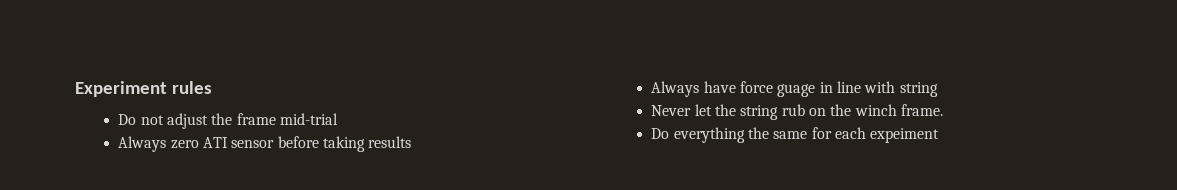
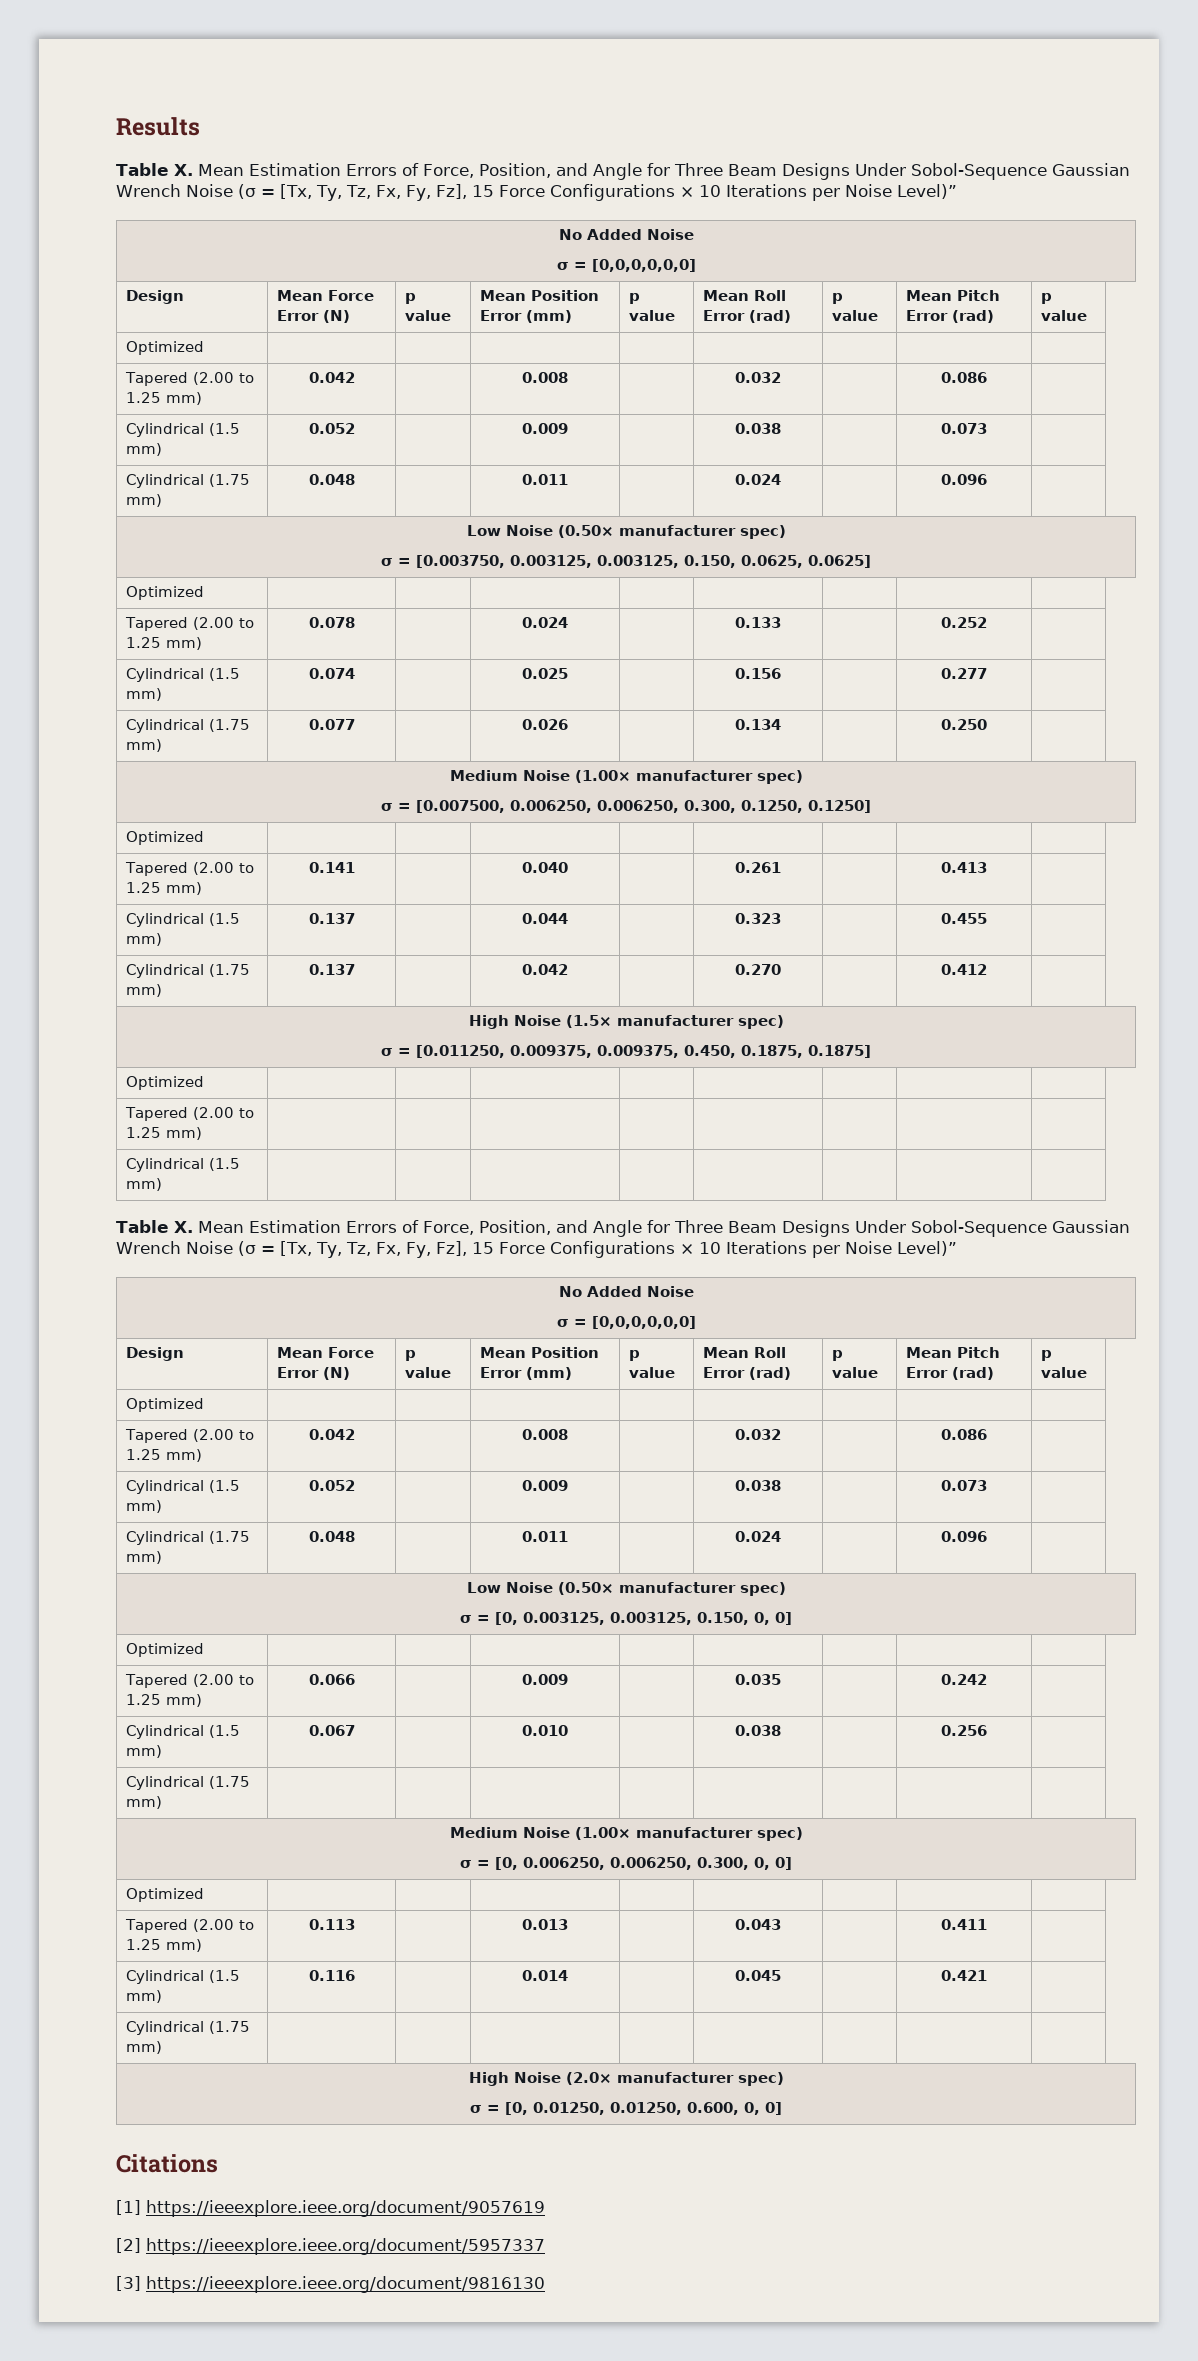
[75,81,212,97] [118,113,338,129] [118,136,412,152] [651,81,938,97] [651,104,943,120] [651,127,940,143] Experiment rules // Do not adjust the frame mid-trial // Always zero ATI sensor before taking results // Always have force guage in line with string // Never let the string rub on the winch frame. // Do everything the same for each expeiment -> [116,117,200,136] [116,163,1130,180] [116,184,957,201] [558,229,694,240] [556,259,696,272] [126,290,185,304] [277,290,375,301] [277,310,351,323] [405,293,417,304] [405,310,452,321] [480,290,600,301] [480,310,573,323] [629,293,641,304] [629,310,676,321] [703,290,787,301] [703,310,792,323] [832,293,844,304] [832,310,879,321] [906,290,1001,301] [906,310,995,323] [1041,293,1053,304] [1041,310,1088,321] [126,341,205,355] [125,372,255,386] [126,392,203,405] [308,372,355,383] [522,372,568,383] [735,372,781,383] [941,372,987,383] [126,423,241,437] [126,443,163,456] [308,423,355,434] [522,423,568,434] [735,423,781,434] [941,423,987,434] [126,474,251,488] [126,494,163,507] [308,474,355,485] [522,474,568,485] [735,474,781,485] [941,474,987,485] [466,525,786,539] [381,555,871,568] [126,586,205,600] [125,617,255,631] [126,637,203,650] [308,617,355,628] [522,617,568,628] [735,617,781,628] [941,617,987,628] [126,668,241,682] [126,688,163,701] [308,668,355,679] [522,668,568,679] [735,668,781,679] [941,668,987,679] [126,719,251,733] [126,739,163,752] [308,719,355,730] [522,719,568,730] [735,719,781,730] [941,719,987,730] [449,770,803,784] [381,800,871,813] [126,831,205,845] [125,862,255,876] [126,882,203,895] [308,862,355,873] [522,862,568,873] [735,862,781,873] [941,862,987,873] [126,913,241,927] [126,933,163,946] [308,913,355,924] [522,913,568,924] [735,913,781,924] [941,913,987,924] [126,964,251,978] [126,984,163,997] [308,964,355,975] [522,964,568,975] [735,964,781,975] [941,964,987,975] [468,1015,784,1029] [381,1045,871,1058] [126,1076,205,1090] [125,1107,255,1121] [126,1127,203,1140] [126,1158,241,1172] [126,1178,163,1191] [116,1220,1130,1237] [116,1241,957,1258] [558,1286,694,1297] [556,1316,696,1329] [126,1347,185,1361] [277,1347,375,1358] [277,1367,351,1380] [405,1350,417,1361] [405,1367,452,1378] [480,1347,600,1358] [480,1367,573,1380] [629,1350,641,1361] [629,1367,676,1378] [703,1347,787,1358] [703,1367,792,1380] [832,1350,844,1361] [832,1367,879,1378] [906,1347,1001,1358] [906,1367,995,1380] [1041,1350,1053,1361] [1041,1367,1088,1378] [126,1398,205,1412] [125,1429,255,1443] [126,1449,203,1462] [308,1429,355,1440] [522,1429,568,1440] [735,1429,781,1440] [941,1429,987,1440] [126,1480,241,1494] [126,1500,163,1513] [308,1480,355,1491] [522,1480,568,1491] [735,1480,781,1491] [941,1480,987,1491] [126,1531,251,1545] [126,1551,163,1564] [308,1531,355,1542] [522,1531,568,1542] [735,1531,781,1542] [941,1531,987,1542] [466,1582,786,1596] [460,1612,792,1625] [126,1643,205,1657] [125,1674,255,1688] [126,1694,203,1707] [308,1674,355,1685] [522,1674,568,1685] [735,1674,781,1685] [941,1674,987,1685] [126,1725,241,1739] [126,1745,163,1758] [308,1725,355,1736] [522,1725,568,1736] [735,1725,781,1736] [941,1725,987,1736] [126,1776,251,1790] [126,1796,163,1809] [449,1827,803,1841] [460,1857,792,1870] [126,1888,205,1902] [125,1919,255,1933] [126,1939,203,1952] [308,1919,355,1930] [522,1919,568,1930] [735,1919,781,1930] [941,1919,987,1930] [126,1970,241,1984] [126,1990,163,2003] [308,1970,355,1981] [522,1970,568,1981] [735,1970,781,1981] [941,1970,987,1981] [126,2021,251,2035] [126,2041,163,2054] [468,2072,784,2086] [470,2102,782,2115] [116,2154,218,2173] [116,2200,545,2217] [116,2238,545,2255] [116,2276,545,2293] Results // Table X. Mean Estimation Errors of Force, Position, and Angle for Three Beam Designs Under Sobol-Sequence Gaussian Wrench Noise (σ = [Tx, Ty, Tz, Fx, Fy, Fz], 15 Force Configurations × 10 Iterations per Noise Level)” // No Added Noise // σ = [0,0,0,0,0,0] // Design | Mean Force Error (N) | p value | Mean Position Error (mm) | p value | Mean Roll Error (rad) | p value | Mean Pitch Error (rad) | p value // Optimized | | | | | | | | // Tapered (2.00 to 1.25 mm) | 0.042 | | 0.008 | | 0.032 | | 0.086 | // Cylindrical (1.5 mm) | 0.052 | | 0.009 | | 0.038 | | 0.073 | // Cylindrical (1.75 mm) | 0.048 | | 0.011 | | 0.024 | | 0.096 | // Low Noise (0.50× manufacturer spec) // σ = [0.003750, 0.003125, 0.003125, 0.150, 0.0625, 0.0625] // Optimized | | | | | | | | // Tapered (2.00 to 1.25 mm) | 0.078 | | 0.024 | | 0.133 | | 0.252 | // Cylindrical (1.5 mm) | 0.074 | | 0.025 | | 0.156 | | 0.277 | // Cylindrical (1.75 mm) | 0.077 | | 0.026 | | 0.134 | | 0.250 | // Medium Noise (1.00× manufacturer spec) // σ = [0.007500, 0.006250, 0.006250, 0.300, 0.1250, 0.1250] // Optimized | | | | | | | | // Tapered (2.00 to 1.25 mm) | 0.141 | | 0.040 | | 0.261 | | 0.413 | // Cylindrical (1.5 mm) | 0.137 | | 0.044 | | 0.323 | | 0.455 | // Cylindrical (1.75 mm) | 0.137 | | 0.042 | | 0.270 | | 0.412 | // High Noise (1.5× manufacturer spec) // σ = [0.011250, 0.009375, 0.009375, 0.450, 0.1875, 0.1875] // Optimized | | | | | | | | // Tapered (2.00 to 1.25 mm) | | | | | | | | // Cylindrical (1.5 mm) | | | | | | | | // Table X. Mean Estimation Errors of Force, Position, and Angle for Three Beam Designs Under Sobol-Sequence Gaussian Wrench Noise (σ = [Tx, Ty, Tz, Fx, Fy, Fz], 15 Force Configurations × 10 Iterations per Noise Level)” // No Added Noise // σ = [0,0,0,0,0,0] // Design | Mean Force Error (N) | p value | Mean Position Error (mm) | p value | Mean Roll Error (rad) | p value | Mean Pitch Error (rad) | p value // Optimized | | | | | | | | // Tapered (2.00 to 1.25 mm) | 0.042 | | 0.008 | | 0.032 | | 0.086 | // Cylindrical (1.5 mm) | 0.052 | | 0.009 | | 0.038 | | 0.073 | // Cylindrical (1.75 mm) | 0.048 | | 0.011 | | 0.024 | | 0.096 | // Low Noise (0.50× manufacturer spec) // σ = [0, 0.003125, 0.003125, 0.150, 0, 0] // Optimized | | | | | | | | // Tapered (2.00 to 1.25 mm) | 0.066 | | 0.009 | | 0.035 | | 0.242 | // Cylindrical (1.5 mm) | 0.067 | | 0.010 | | 0.038 | | 0.256 | // Cylindrical (1.75 mm) | | | | | | | | // Medium Noise (1.00× manufacturer spec) // σ = [0, 0.006250, 0.006250, 0.300, 0, 0] // Optimized | | | | | | | | // Tapered (2.00 to 1.25 mm) | 0.113 | | 0.013 | | 0.043 | | 0.411 | // Cylindrical (1.5 mm) | 0.116 | | 0.014 | | 0.045 | | 0.421 | // Cylindrical (1.75 mm) | | | | | | | | // High Noise (2.0× manufacturer spec) // σ = [0, 0.01250, 0.01250, 0.600, 0, 0] // Citations // [1] https://ieeexplore.ieee.org/document/9057619 // [2] https://ieeexplore.ieee.org/document/5957337 // [3] https://ieeexplore.ieee.org/document/9816130

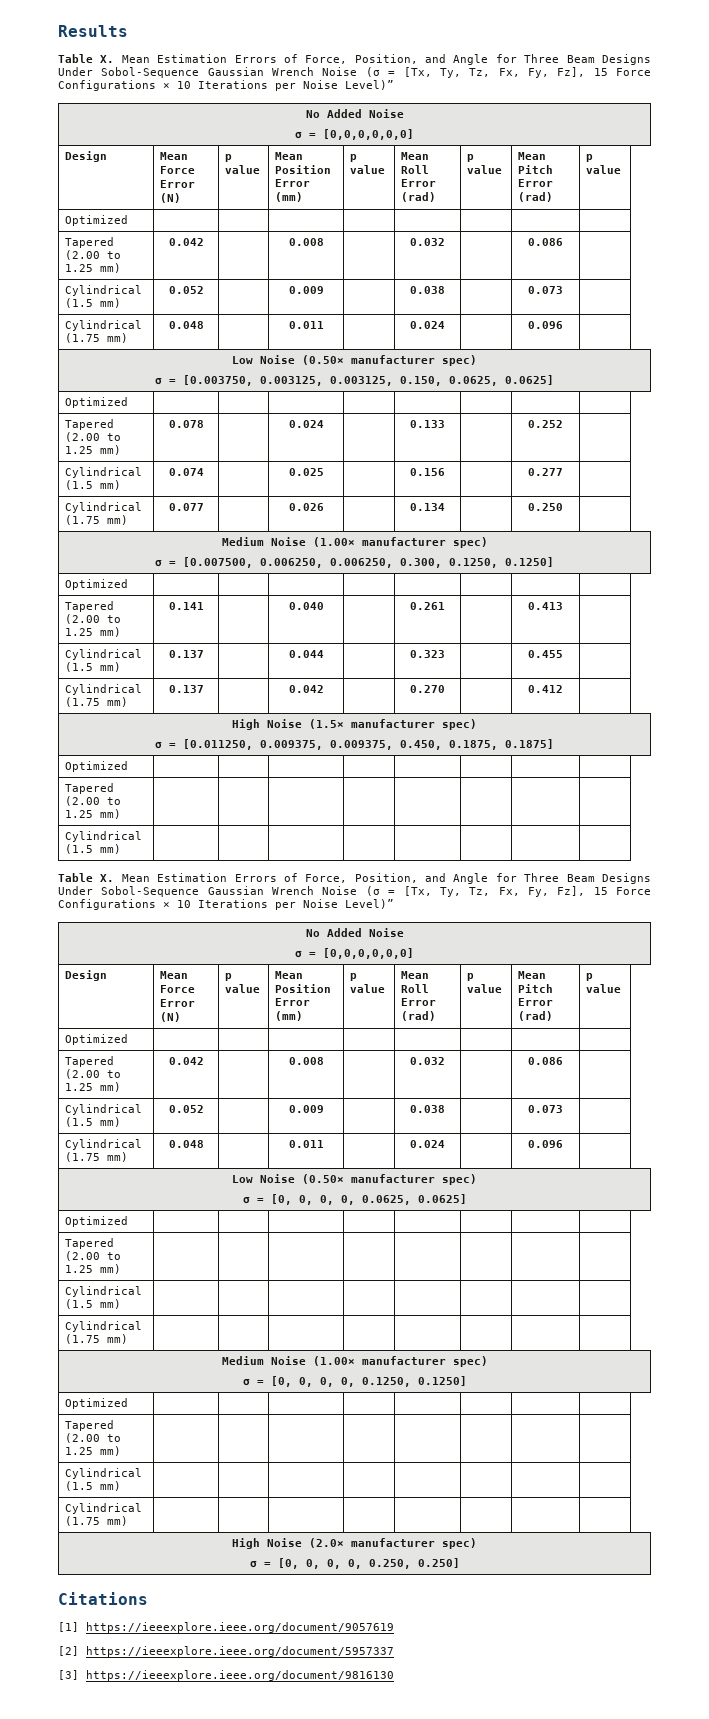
[523,1612,792,1625] [126,1643,205,1657] [125,1674,255,1688] [126,1694,203,1707] [308,1674,355,1685] [522,1674,568,1685] [735,1674,781,1685] [941,1674,987,1685] [126,1725,241,1739] [126,1745,163,1758] [308,1725,355,1736] [522,1725,568,1736] [735,1725,781,1736] [941,1725,987,1736] 0.003125, 0.003125, 0.150, 0, 0] // Optimized | | | | | | | | // Tapered (2.00 to 1.25 mm) | 0.066 | | 0.009 | | 0.035 | | 0.242 | // Cylindrical (1.5 mm) | 0.067 | | 0.010 | | 0.038 | | 0.256 -> [298,1194,467,1205] [65,1216,129,1227] [65,1238,115,1249] [65,1251,122,1261] [65,1264,122,1274] [65,1286,143,1297] [65,1299,122,1309] 0, 0, 0, 0.0625, 0.0625] // Optimized | | | | | | | | // Tapered (2.00 to 1.25 mm) | | | | | | | | // Cylindrical (1.5 mm) | | | | | | |
[523,1857,792,1870] [126,1888,205,1902] [125,1919,255,1933] [126,1939,203,1952] [308,1919,355,1930] [522,1919,568,1930] [735,1919,781,1930] [941,1919,987,1930] [126,1970,241,1984] [126,1990,163,2003] [308,1970,355,1981] [522,1970,568,1981] [735,1970,781,1981] [941,1970,987,1981] 0.006250, 0.006250, 0.300, 0, 0] // Optimized | | | | | | | | // Tapered (2.00 to 1.25 mm) | 0.113 | | 0.013 | | 0.043 | | 0.411 | // Cylindrical (1.5 mm) | 0.116 | | 0.014 | | 0.045 | | 0.421 -> [298,1376,467,1387] [65,1398,129,1409] [65,1420,115,1431] [65,1433,122,1443] [65,1446,122,1456] [65,1468,143,1479] [65,1481,122,1491] 0, 0, 0, 0.1250, 0.1250] // Optimized | | | | | | | | // Tapered (2.00 to 1.25 mm) | | | | | | | | // Cylindrical (1.5 mm) | | | | | | |
[533,2102,782,2115] 0.01250, 0.01250, 0.600, 0, 0] -> [305,1558,460,1569] 0, 0, 0, 0.250, 0.250]

